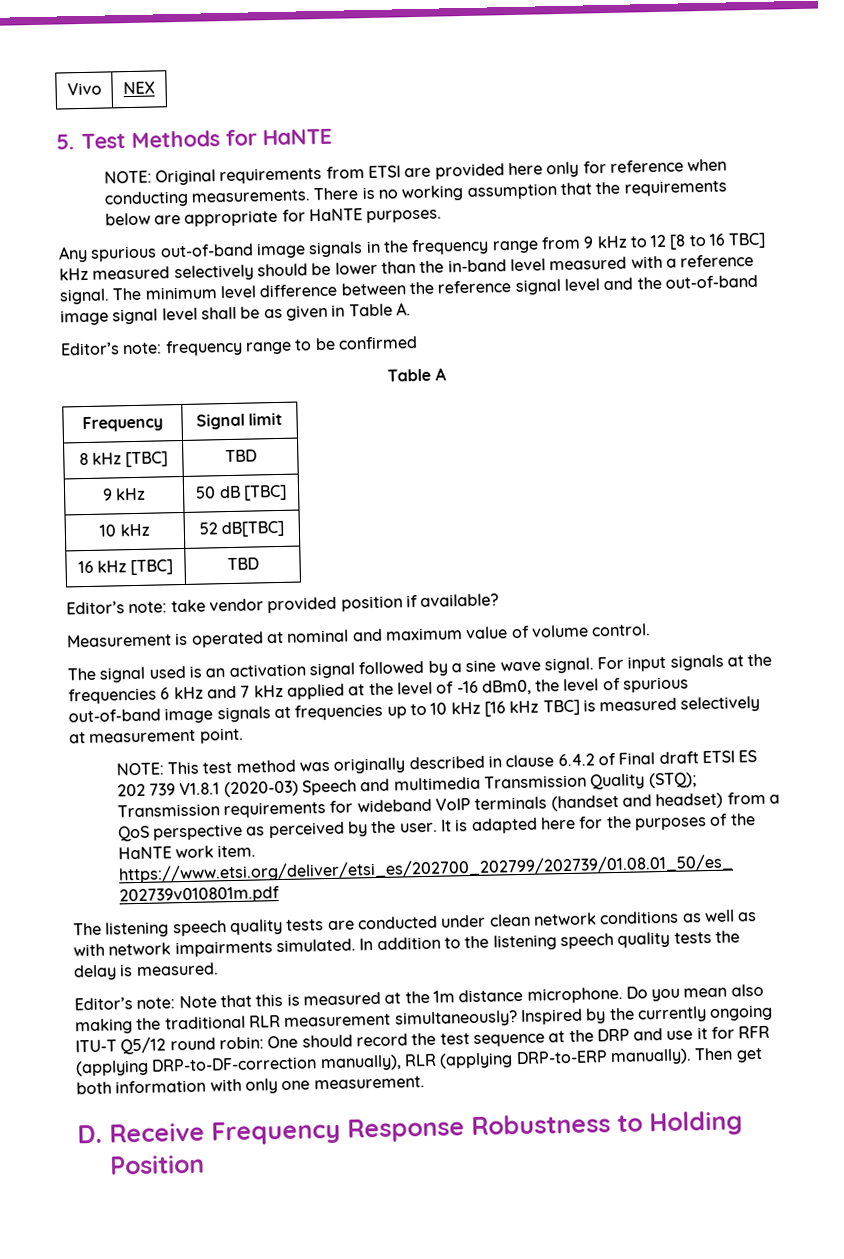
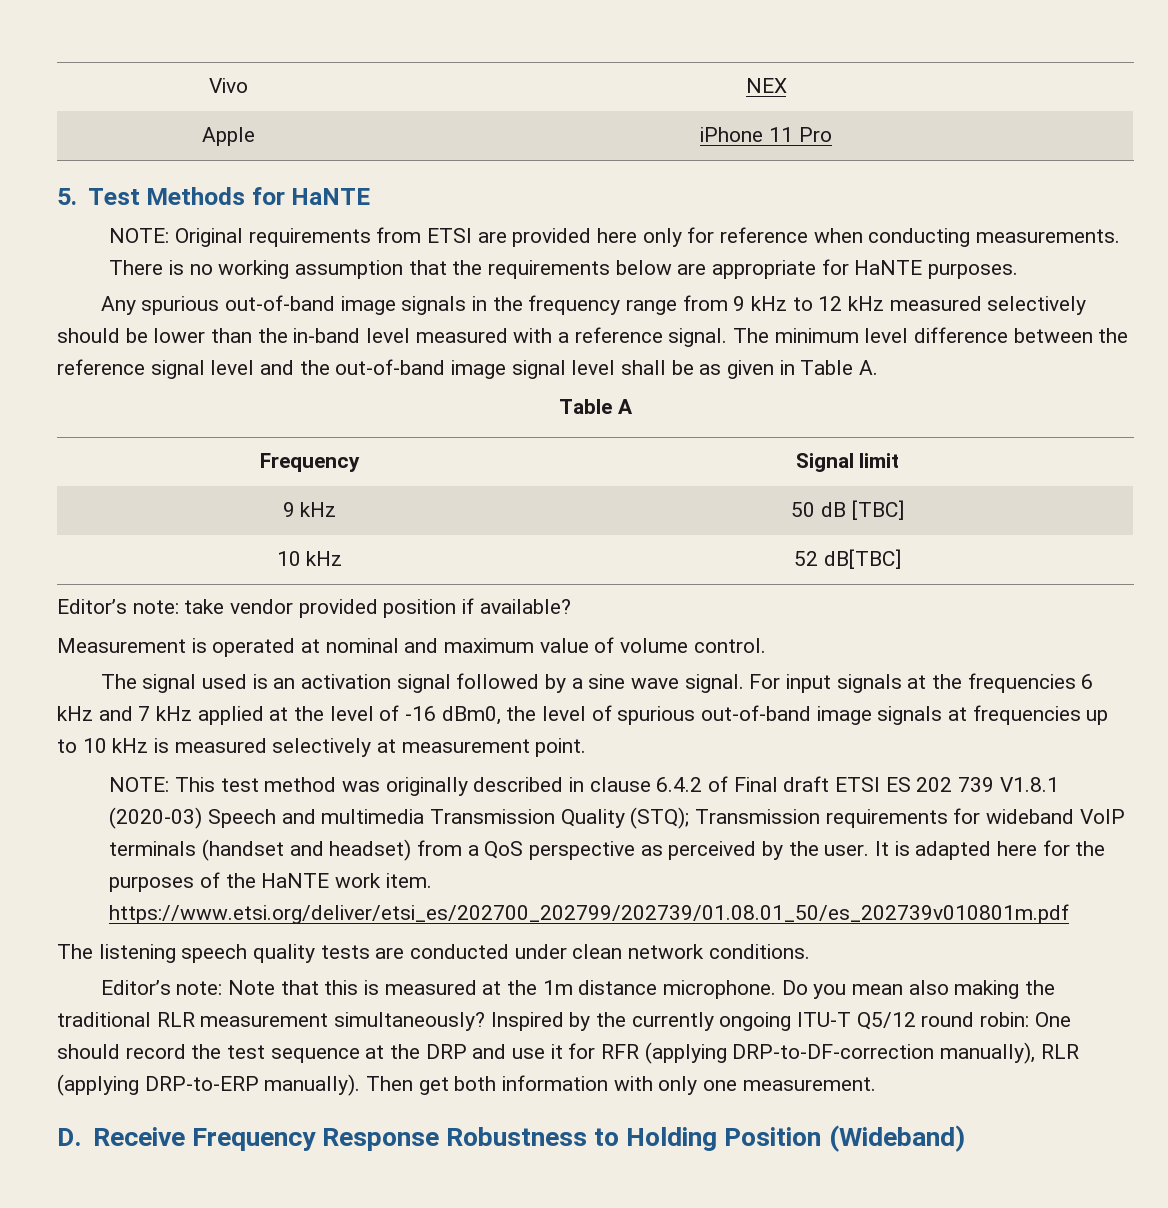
(155, 88) none -> [201,127,255,146] [700,127,832,142] // Apple | iPhone 11 Pro
[669,232,767,250] [8 to 16 TBC] -> (843, 303) none
[60,336,418,357] // Editor’s note: frequency range to be confirmed -> (879, 367) none
[78,451,169,468] [224,449,257,463] // 8 kHz [TBC] | TBD -> (900, 460) none
[77,559,174,576] [226,557,259,571] // 16 kHz [TBC] | TBD -> (901, 559) none
[483,699,580,717] [16 kHz TBC] -> (149, 745) none
[599,909,758,925] [73,930,740,958] [73,962,219,981] conditions as well as with network impairments simulated. In addition to the listening speech quality tests the delay is measured. -> [708,944,810,959] conditions.
(205, 1164) none -> [828,1125,965,1152] (Wideband)

